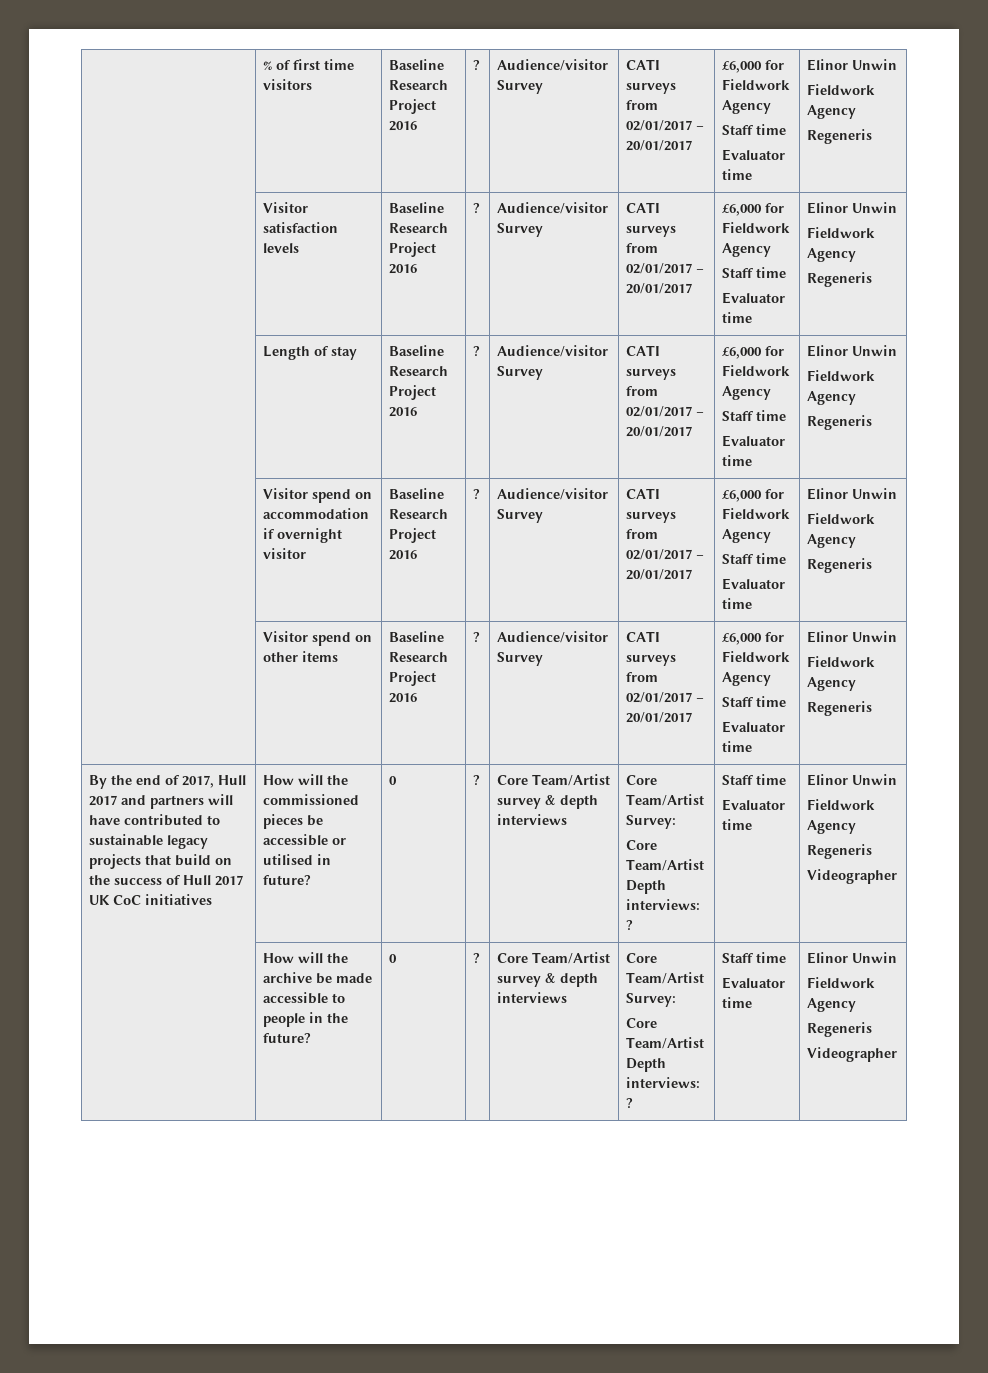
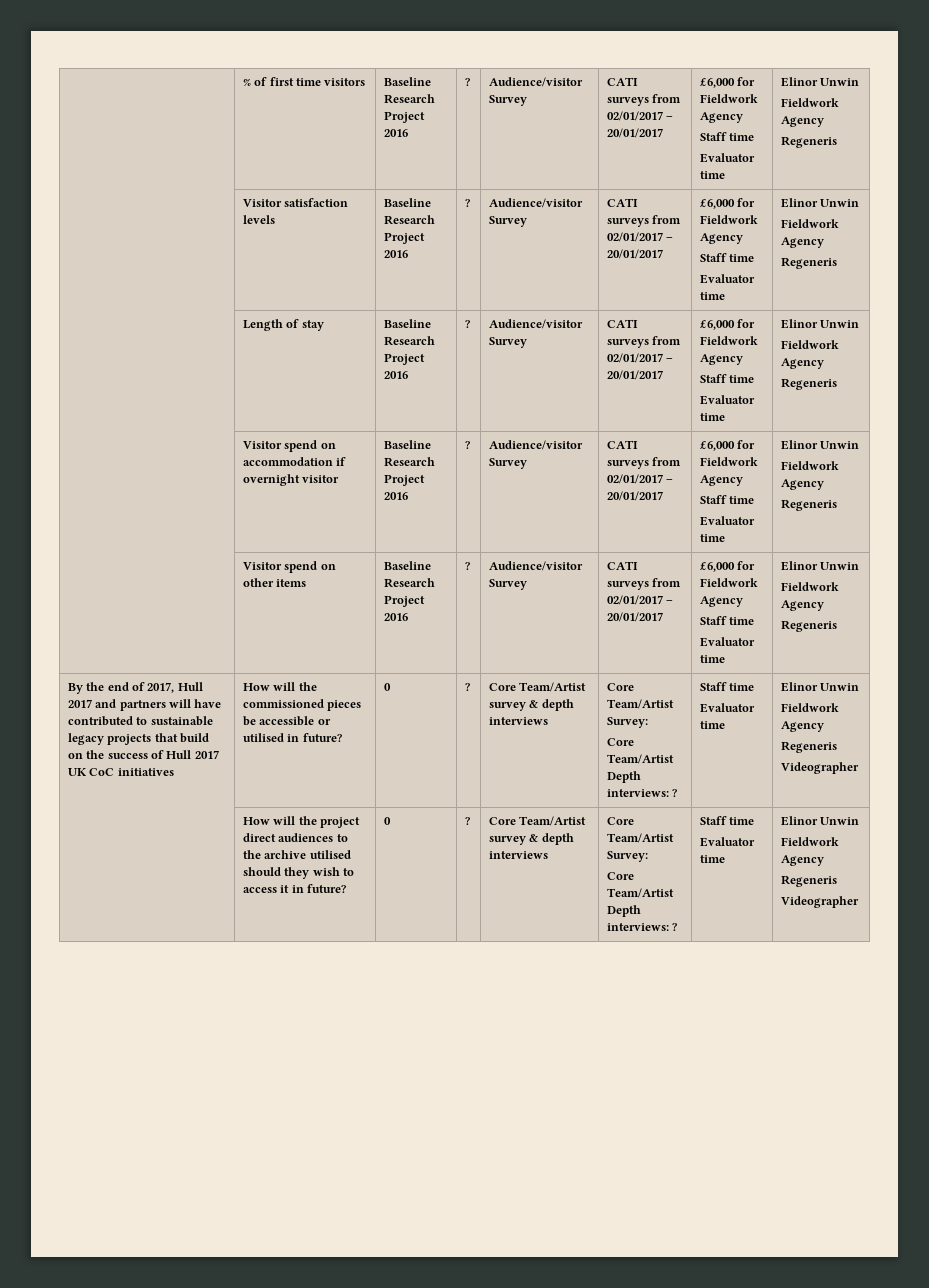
[262,972,372,984] [262,992,345,1004] [262,1012,348,1027] archive be made accessible to people in the -> [320,817,361,828] [242,833,348,842] [242,850,351,859] [242,867,355,879] [242,885,304,893] project direct audiences to the archive utilised should they wish to access it in

